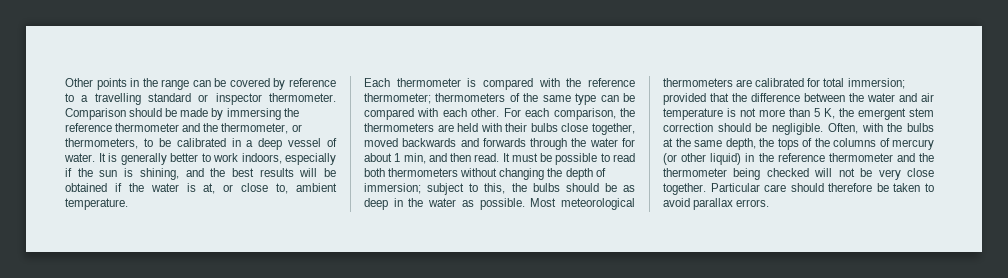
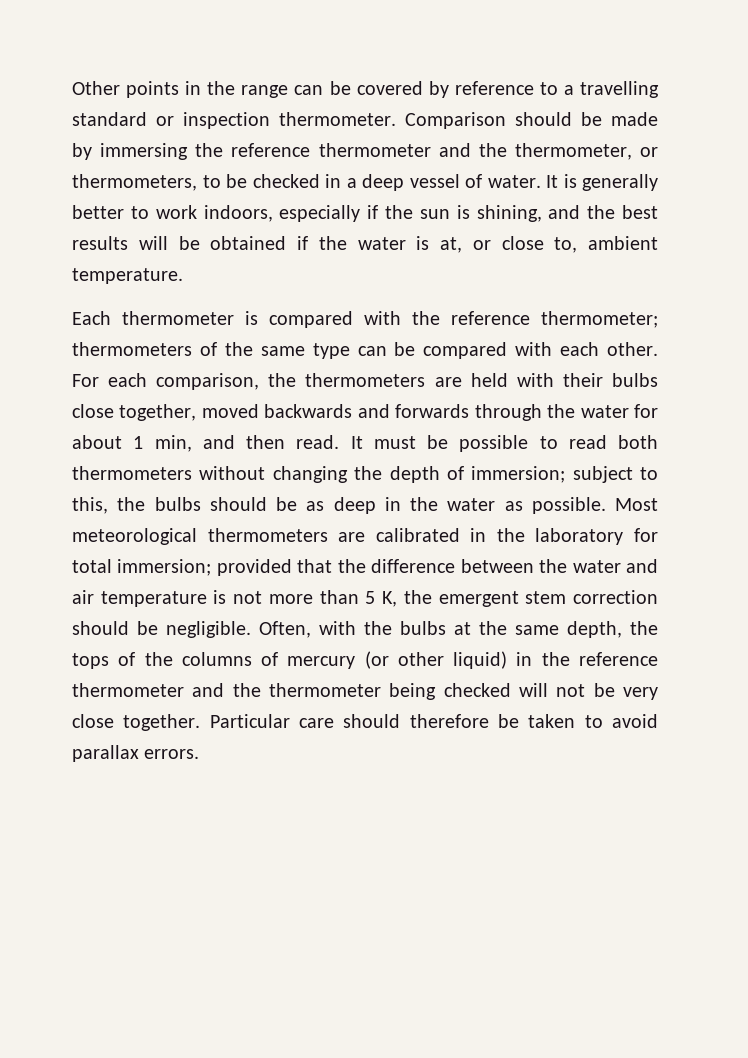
[215,93,262,105] inspector -> [183,112,270,129] inspection
[176,138,226,147] calibrated -> [252,174,320,188] checked
(805, 82) none -> [470,528,624,545] in the laboratory

